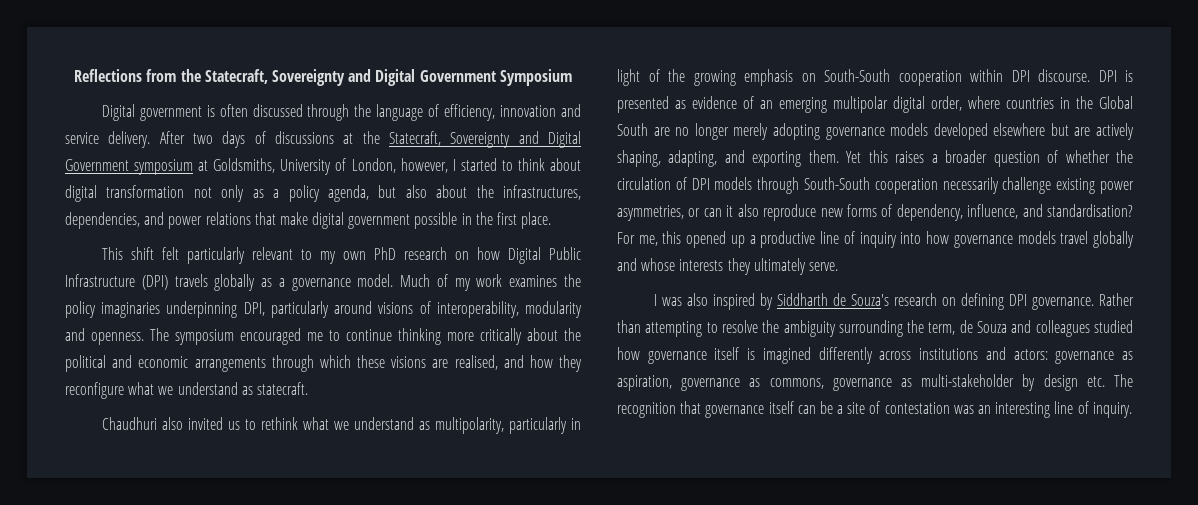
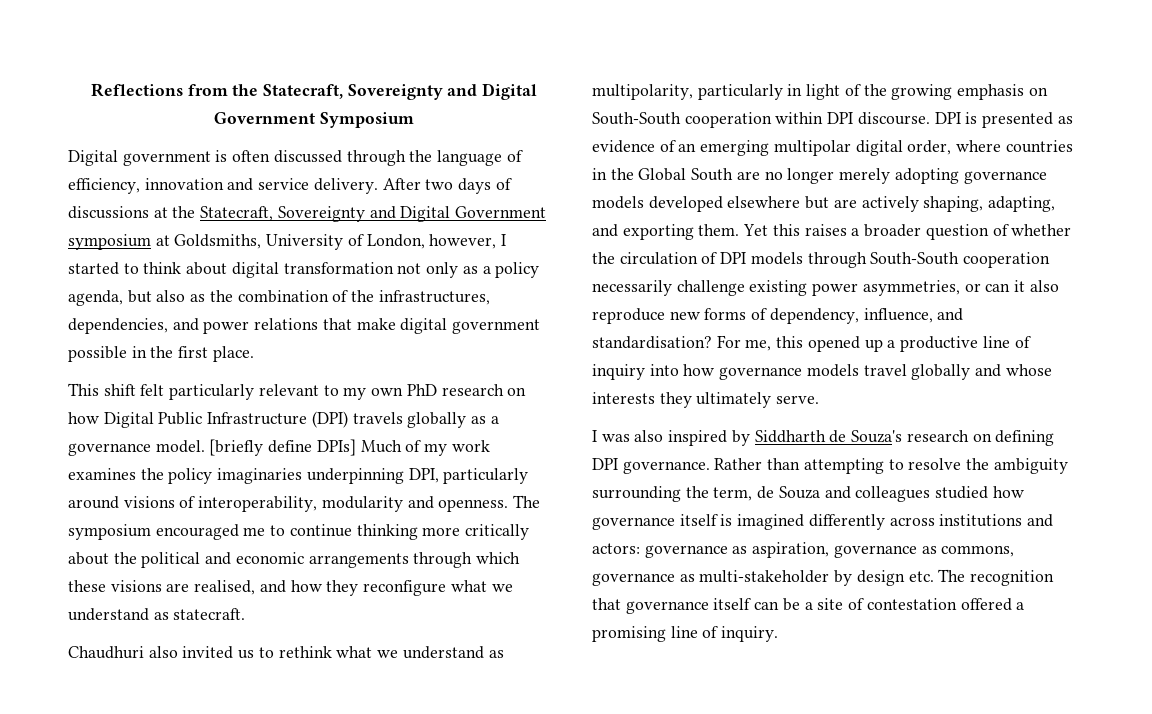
[436,185,468,198] about -> [190,290,349,303] as the combination of
(394, 280) none -> [209,439,356,456] [briefly define DPIs]
[953,402,1051,418] was an interesting -> [960,598,1025,611] [592,626,666,642] offered a promising

